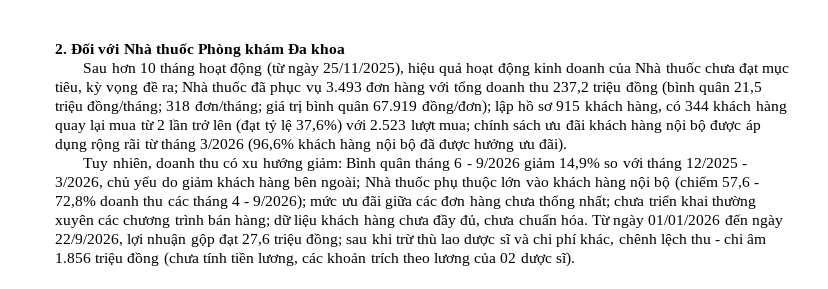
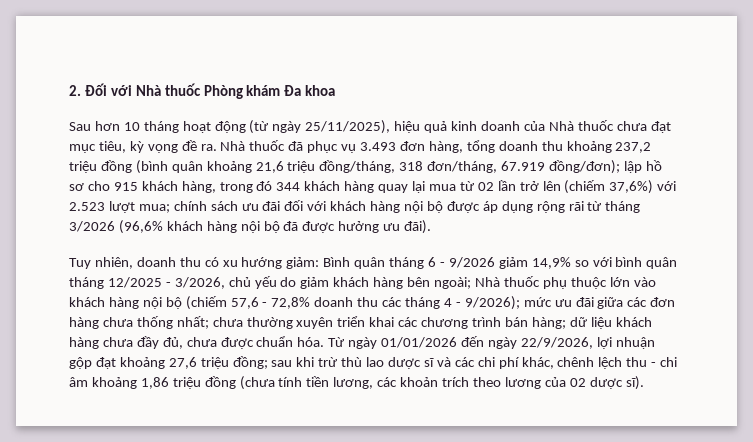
[466,63,530,76] hoạt động -> (448, 127) none
[161,85,178,95] ra; -> [200,144,217,151] ra.
[394,82,451,95] hàng với -> [428,141,463,153] hàng,
(549, 87) none -> [566,141,612,153] khoảng
[734,82,763,94] [55,100,370,114] 21,5 triệu đồng/tháng; 318 đơn/tháng; giá trị bình quân -> [206,160,498,173] khoảng 21,6 triệu đồng/tháng, 318 đơn/tháng,
(554, 106) none -> [87,181,110,191] cho
[665,101,681,111] có -> [219,181,273,193] trong đó
[156,120,165,130] 2 -> [477,182,494,191] 02
[236,119,292,134] (đạt tỷ lệ -> [564,180,606,194] (chiếm
(586, 125) none -> [284,200,327,211] đối với
(644, 163) none -> [615,257,678,269] bình quân
[648,195,756,209] [55,215,94,228] triển khai thường xuyên -> [246,316,395,329] thường xuyên triển khai
(515, 220) none -> [220,337,254,349] được
(239, 240) none -> [119,357,165,369] khoảng
(529, 239) none -> [454,357,475,367] các
[55,253,91,263] 1.856 -> [91,377,169,389] khoảng 1,86

